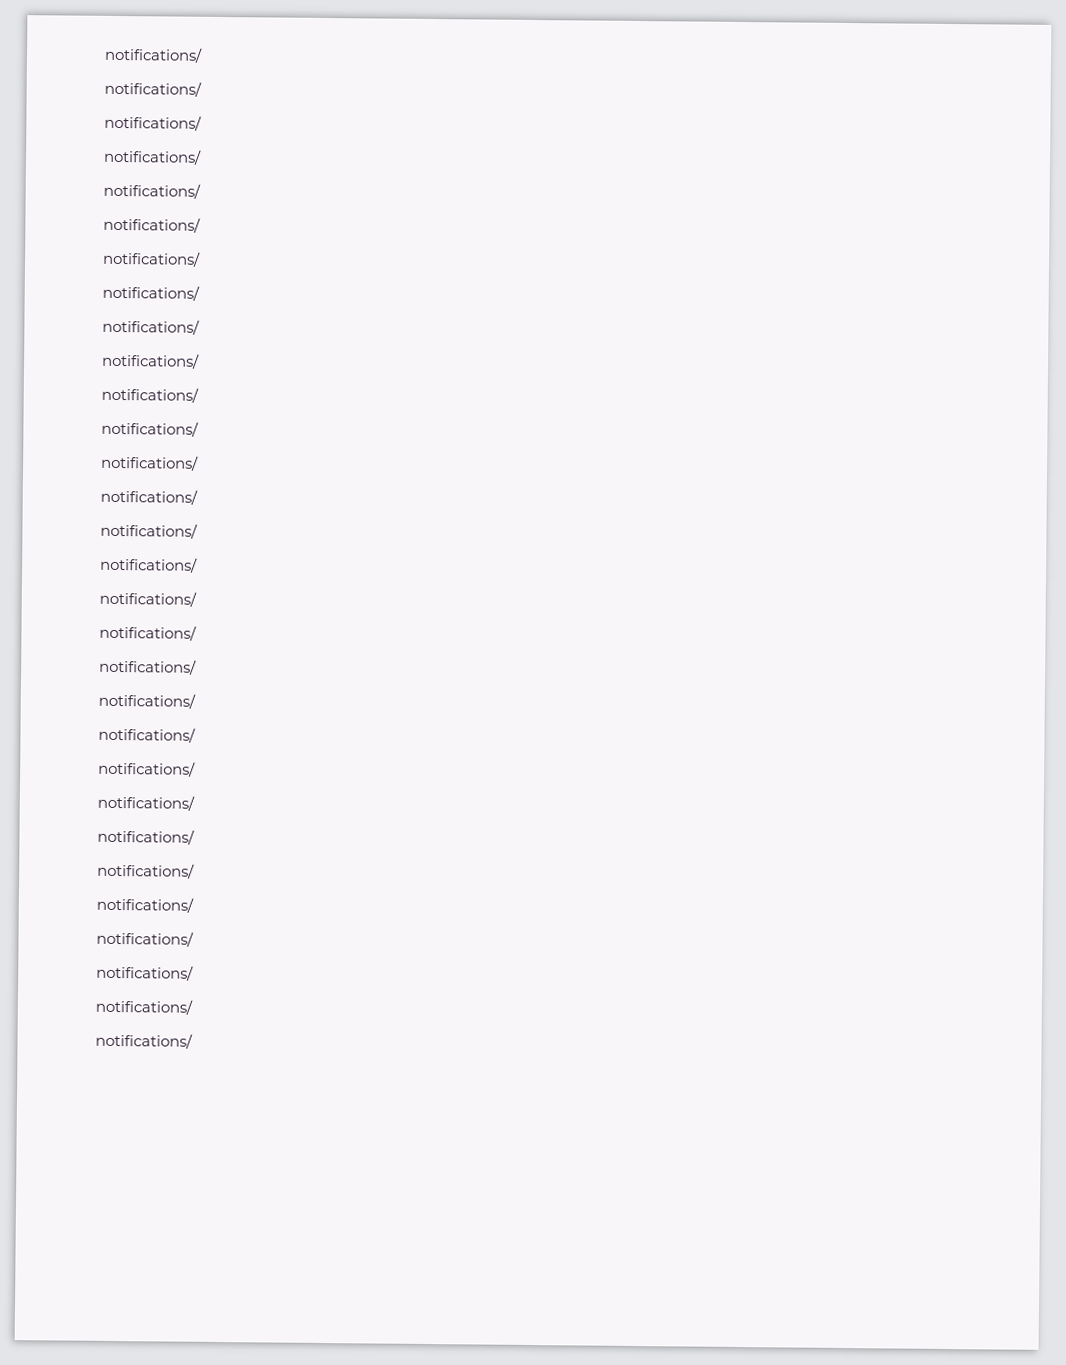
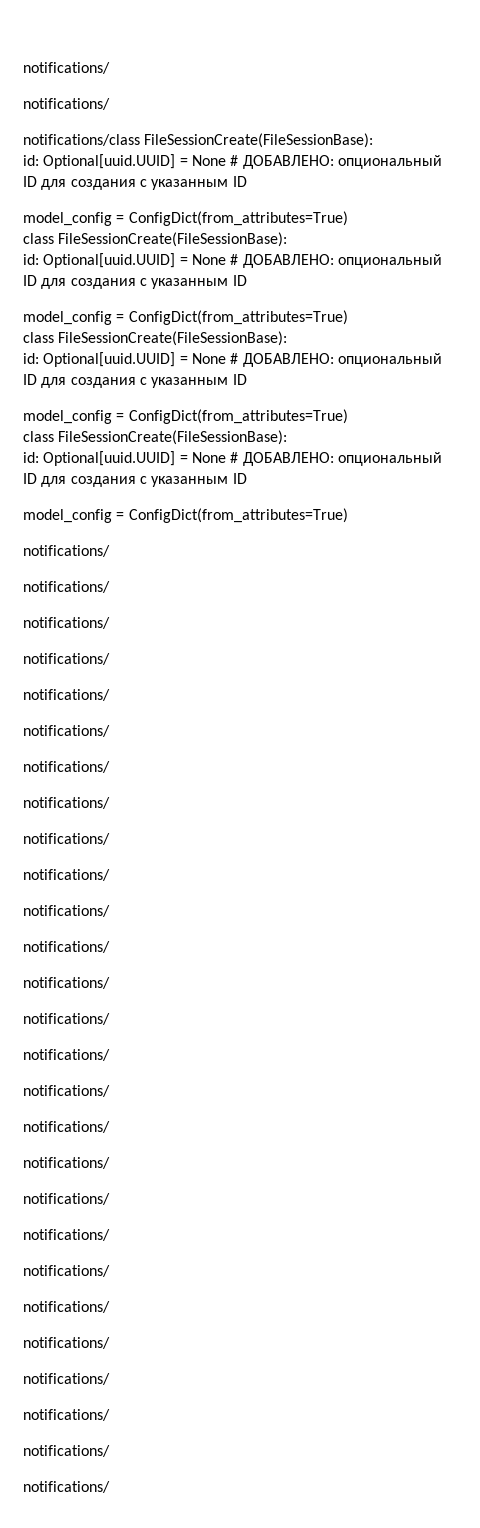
[104,46,203,63] [104,80,202,97] notifications/ // notifications/ -> [23,62,110,74] [23,98,110,110] [23,133,374,148] [23,154,442,169] [23,176,247,190] [23,211,348,226] [23,232,288,247] [23,253,442,268] [23,275,247,289] [23,310,348,325] [23,331,288,346] [23,352,442,367] [23,374,247,388] [23,409,348,424] [23,430,288,445] [23,451,442,466] [23,473,247,487] [23,508,348,523] [23,545,110,557] notifications/ // notifications/ // notifications/class FileSessionCreate(FileSessionBase): // id: Optional[uuid.UUID] = None # ДОБАВЛЕНО: опциональный ID для создания с указанным ID // model_config = ConfigDict(from_attributes=True) // class FileSessionCreate(FileSessionBase): // id: Optional[uuid.UUID] = None # ДОБАВЛЕНО: опциональный ID для создания с указанным ID // model_config = ConfigDict(from_attributes=True) // class FileSessionCreate(FileSessionBase): // id: Optional[uuid.UUID] = None # ДОБАВЛЕНО: опциональный ID для создания с указанным ID // model_config = ConfigDict(from_attributes=True) // class FileSessionCreate(FileSessionBase): // id: Optional[uuid.UUID] = None # ДОБАВЛЕНО: опциональный ID для создания с указанным ID // model_config = ConfigDict(from_attributes=True) // notifications/
[95,998,193,1015] [95,1032,193,1049] // notifications/ // notifications/ -> (110, 1487) none

